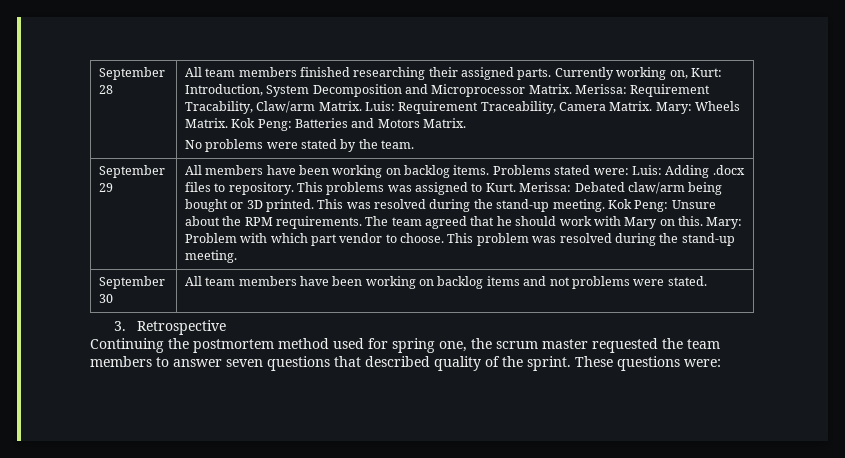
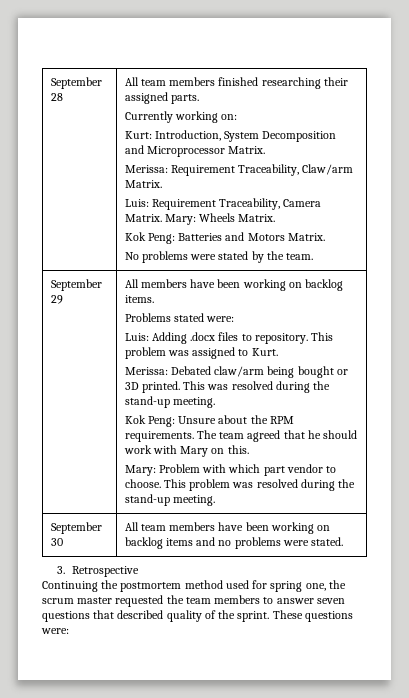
(552, 74) none -> (199, 99) //
[669,70,688,79] on, -> [221,114,238,120] on: //
(572, 89) none -> (266, 150) //
[184,101,253,114] Tracability, -> [238,164,300,176] Traceability,
(362, 106) none -> (162, 184) //
(228, 123) none -> (276, 218) //
(490, 170) none -> (154, 299) //
(629, 171) none -> (235, 319) //
[326,182,385,195] problems -> [124,347,166,359] problem
(516, 187) none -> (278, 352) //
(605, 205) none -> (215, 402) //
(704, 221) none -> (249, 449) //
[549,277,570,286] not -> [218,540,232,546] no

